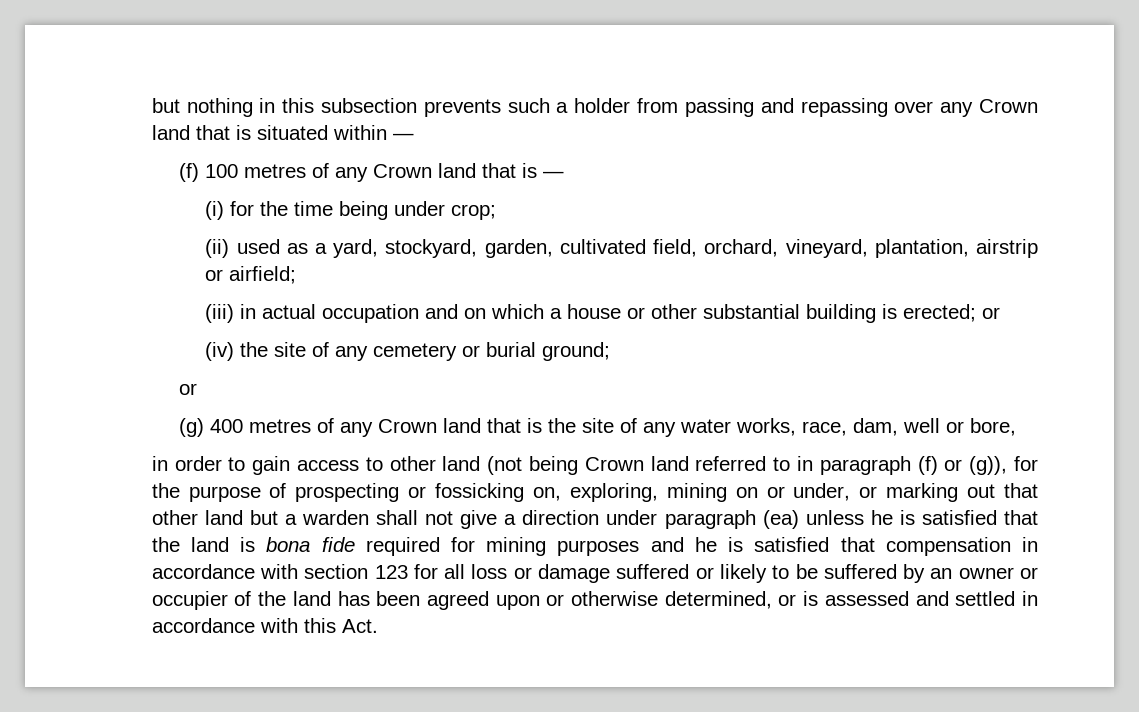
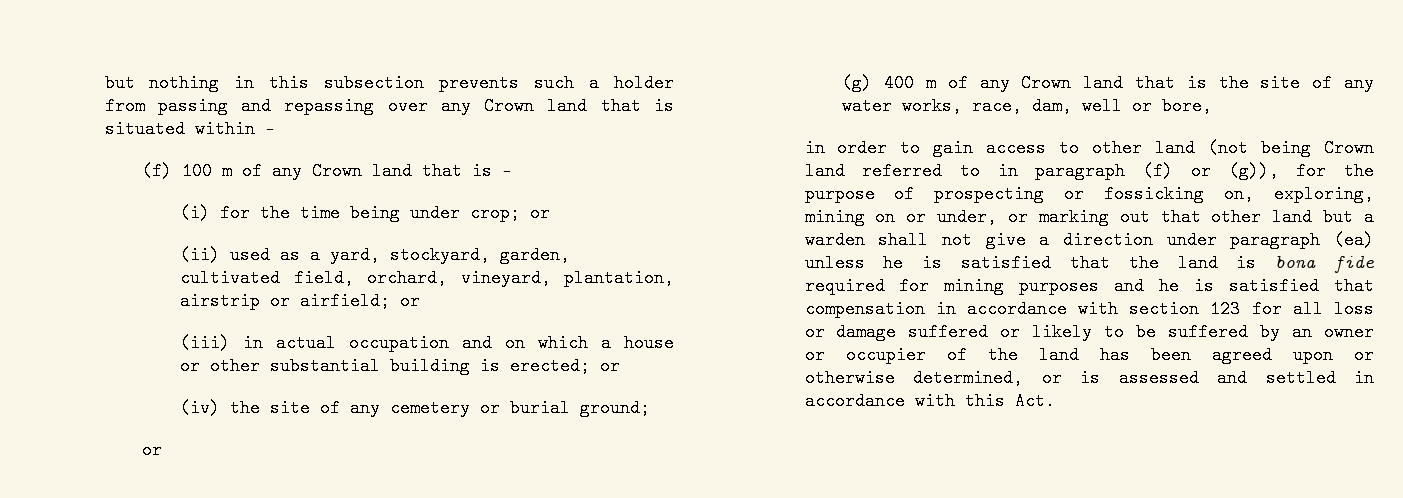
[243,164,306,178] metres -> [222,162,233,180] m
(497, 212) none -> [530,204,551,222] or
(297, 275) none -> [400,292,421,310] or
[248,419,311,433] metres -> [925,74,936,92] m

